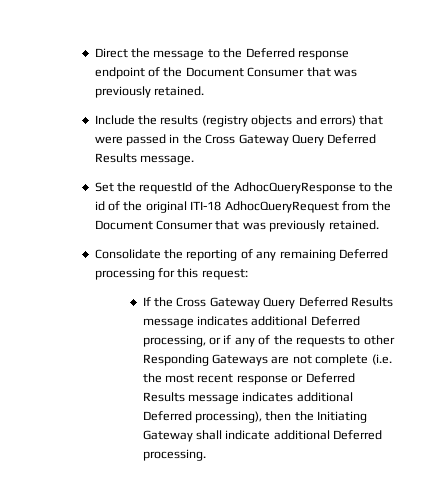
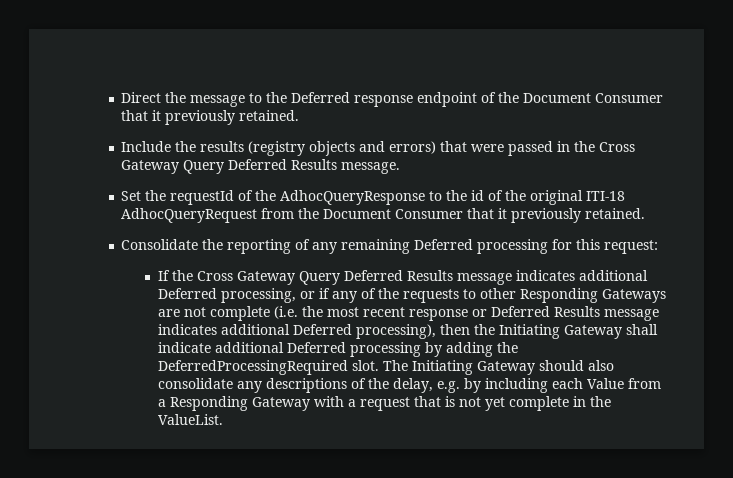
[333,69,357,77] was -> [152,110,162,121] it
[242,222,266,230] was -> [498,208,508,219] it
[142,449,206,461] processing. -> [350,342,519,357] [158,360,615,375] [158,378,662,393] [158,396,612,411] [158,414,224,425] processing by adding the DeferredProcessingRequired slot. The Initiating Gateway should also consolidate any descriptions of the delay, e.g. by including each Value from a Responding Gateway with a request that is not yet complete in the ValueList.

